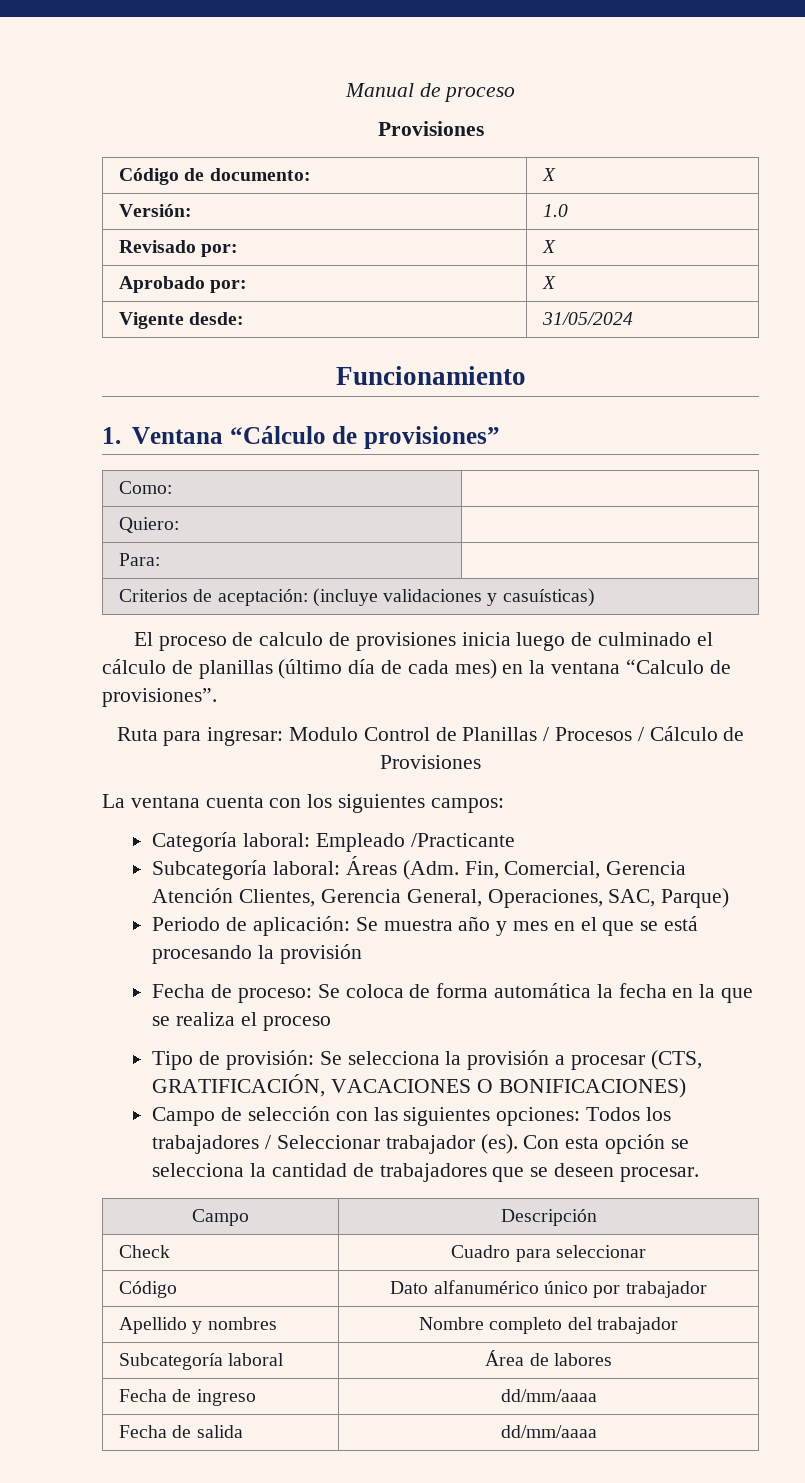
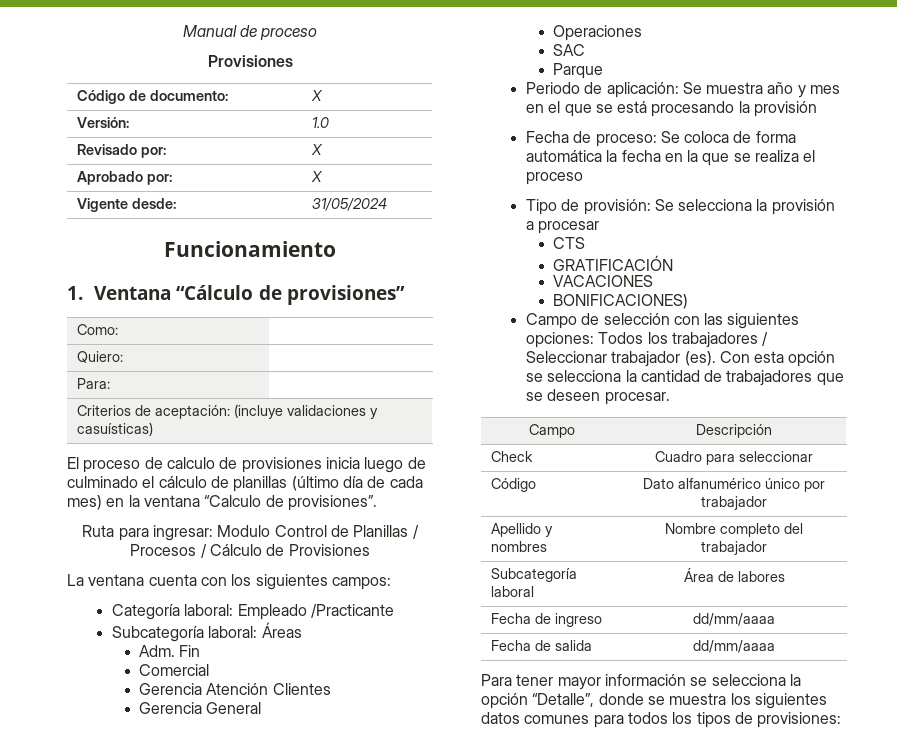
[402,860,687,880] [152,888,730,908] (Adm. Fin, Comercial, Gerencia Atención Clientes, Gerencia General, Operaciones, SAC, Parque) -> [139,645,201,657] [139,664,210,676] [139,683,331,695] [139,702,262,714] [553,25,643,41] [553,44,586,56] [553,63,604,79] // Adm. Fin // Comercial // Gerencia Atención Clientes // Gerencia General // Operaciones // SAC // Parque
[650,1050,702,1070] [152,1074,326,1097] (CTS, GRATIFICACIÓN, -> [553,237,586,249] [553,255,674,271] // CTS // GRATIFICACIÓN //
[476,1079,493,1093] O -> (654, 281) //
(597, 1431) none -> [481,674,801,690] [481,693,827,709] [481,712,842,728] // Para tener mayor información se selecciona la opción “Detalle”, donde se muestra los siguientes datos comunes para todos los tipos de provisiones:

